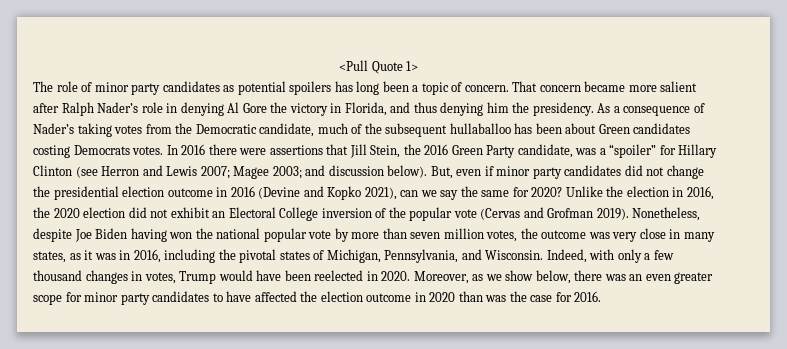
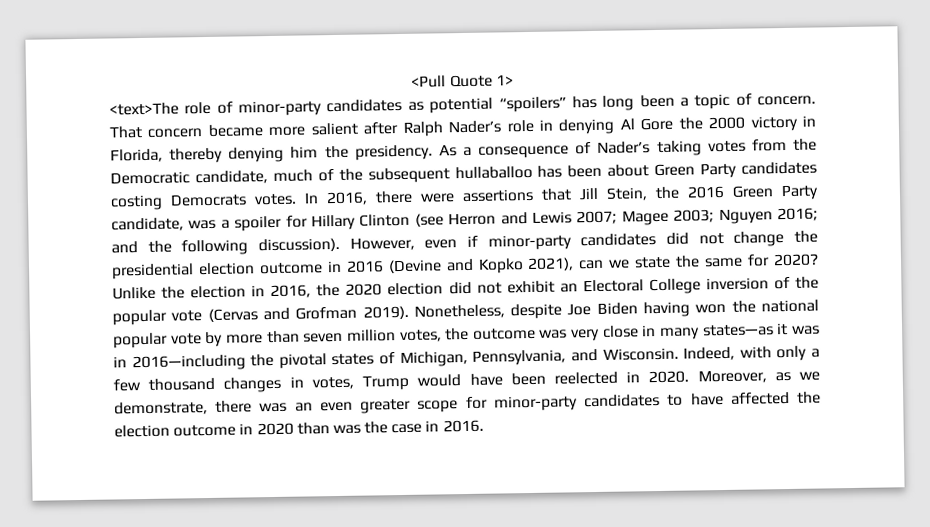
[33,81,53,92] The -> [109,102,179,116] <text>The
[94,82,161,95] minor party -> [238,100,323,117] minor-party
[289,81,332,95] spoilers -> [498,96,567,113] “spoilers”
(288, 107) none -> [708,116,746,130] 2000
[390,102,437,113] and thus -> [169,147,224,164] thereby
(630, 129) none -> [700,162,738,179] Party
[181,144,206,155] 2016 -> [326,191,368,206] 2016,
[609,144,657,158] “spoiler” -> [234,215,283,232] spoiler
[305,165,562,179] and discussion below). But, even if minor party -> [718,207,818,225] [111,234,572,256] Nguyen 2016; and the following discussion). However, even if minor-party
[440,190,459,200] say -> [634,256,672,269] state
[33,251,81,263] states, as -> [701,324,774,337] states—as
[133,249,216,263] 2016, including -> [131,354,246,372] 2016—including
[505,270,571,284] show below, -> [114,401,208,416] demonstrate,
[84,292,150,305] minor party -> [493,395,578,412] minor-party
[555,292,572,302] for -> [425,420,440,432] in

